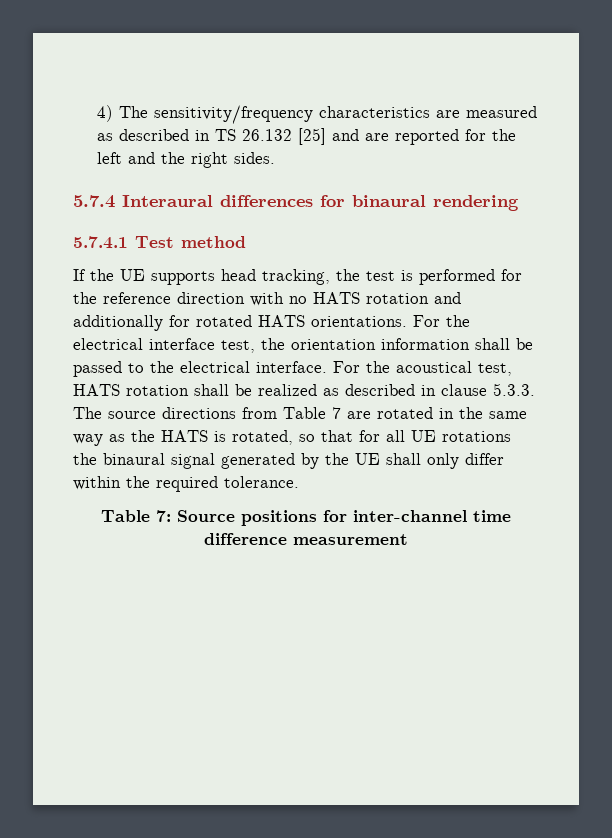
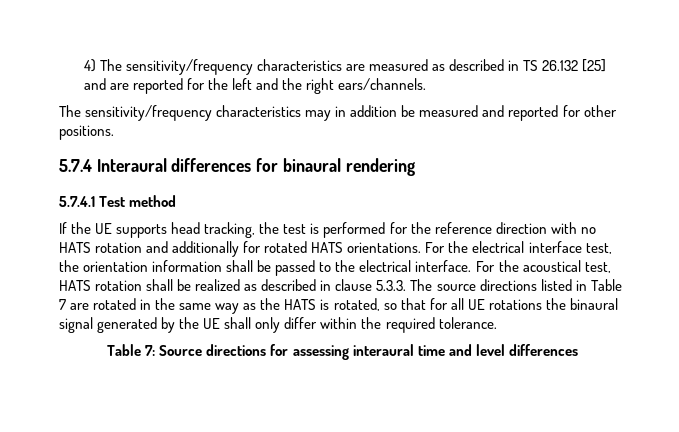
[234,152,276,164] sides. -> [338,78,427,90] [59,105,617,121] [59,125,114,140] ears/channels. // The sensitivity/frequency characteristics may in addition be measured and reported for other positions.
[242,407,277,419] from -> [540,279,587,291] listed in
[241,510,511,526] [204,533,408,545] positions for inter-channel time difference measurement -> [206,344,578,360] directions for assessing interaural time and level differences

